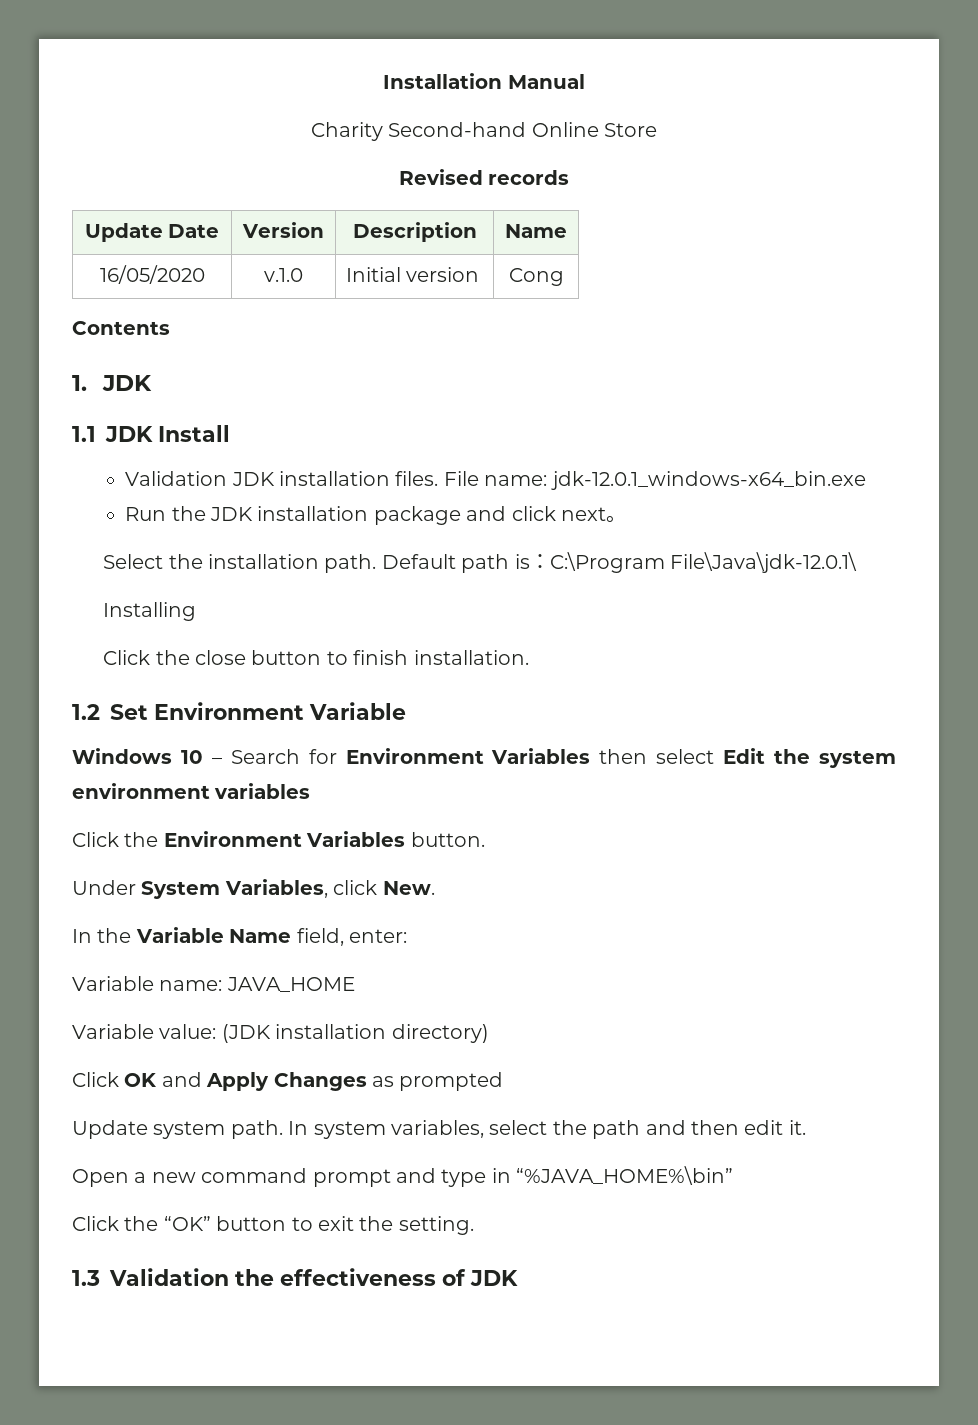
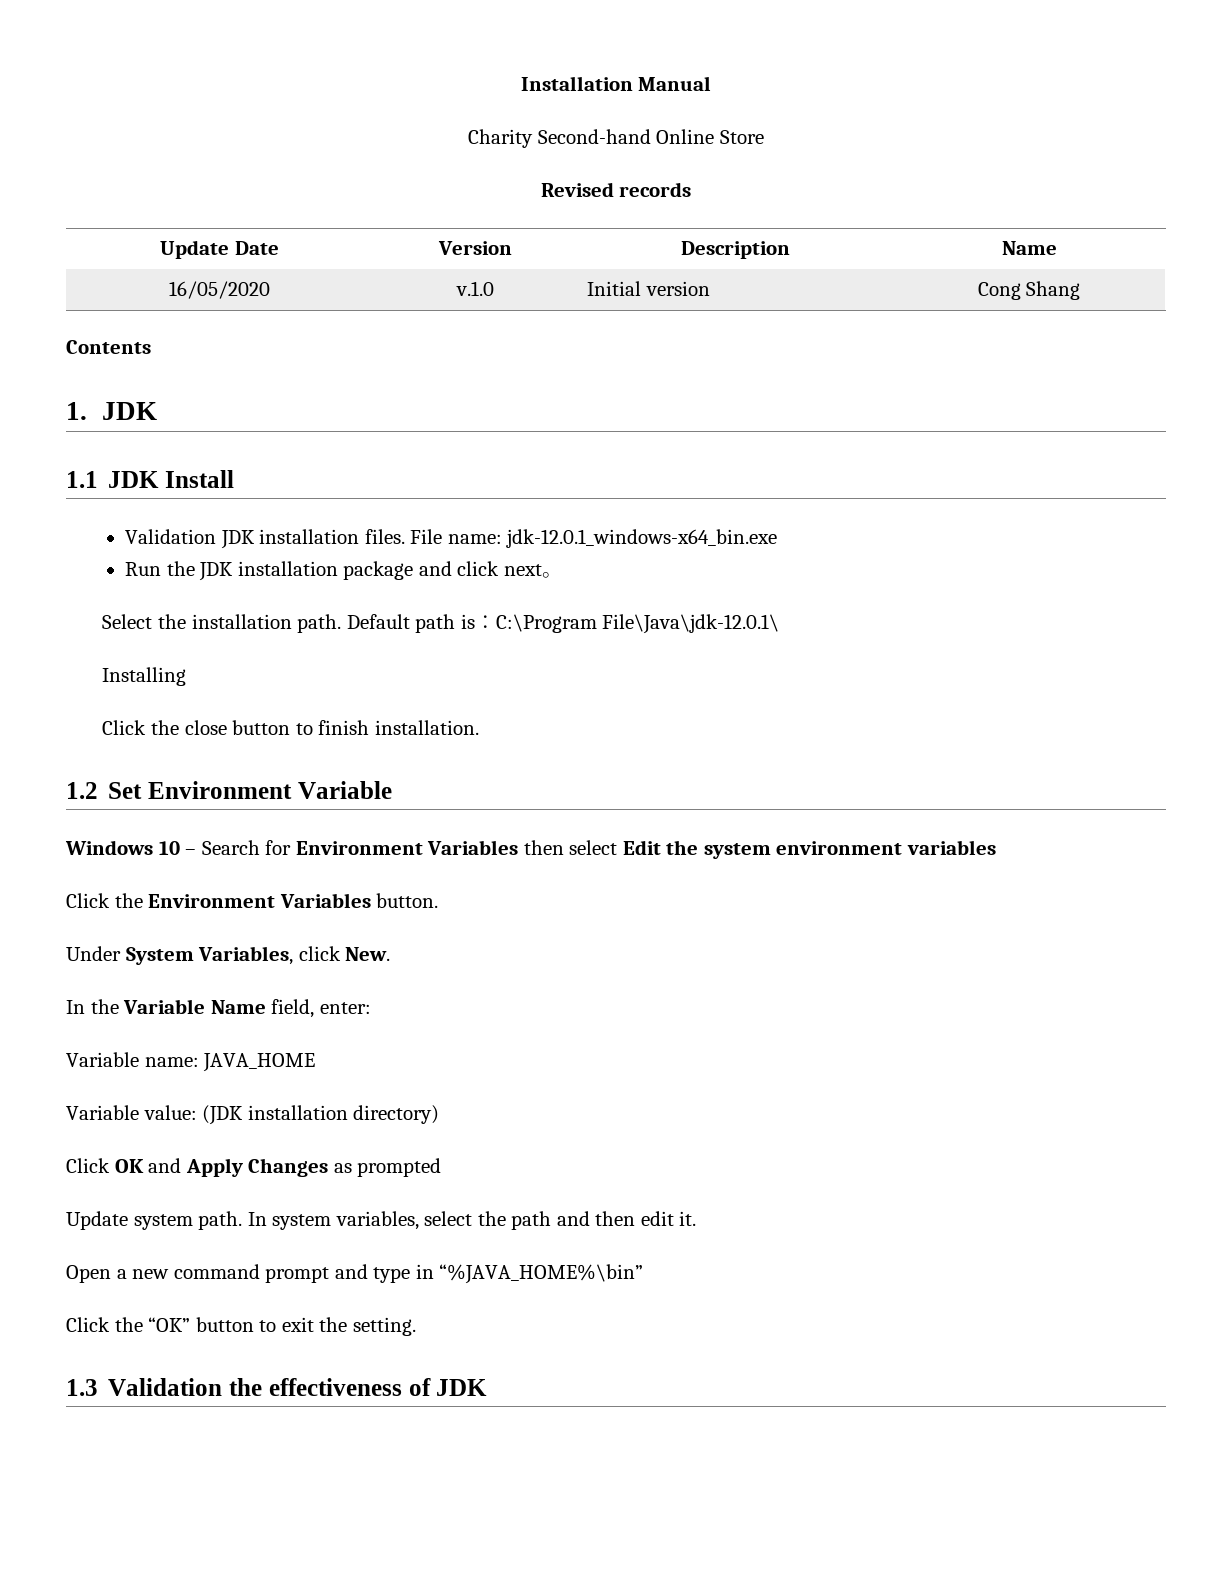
(564, 277) none -> [1026,281,1081,300] Shang

